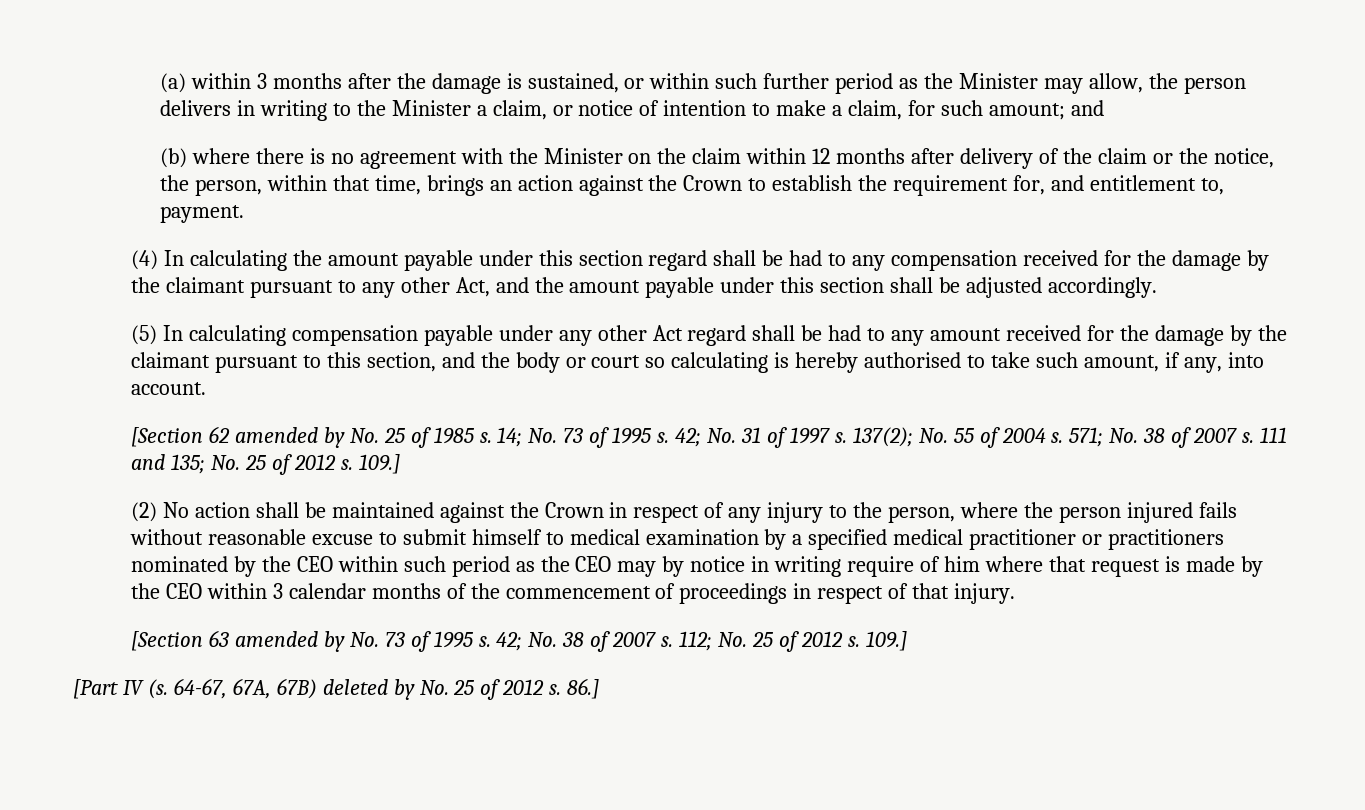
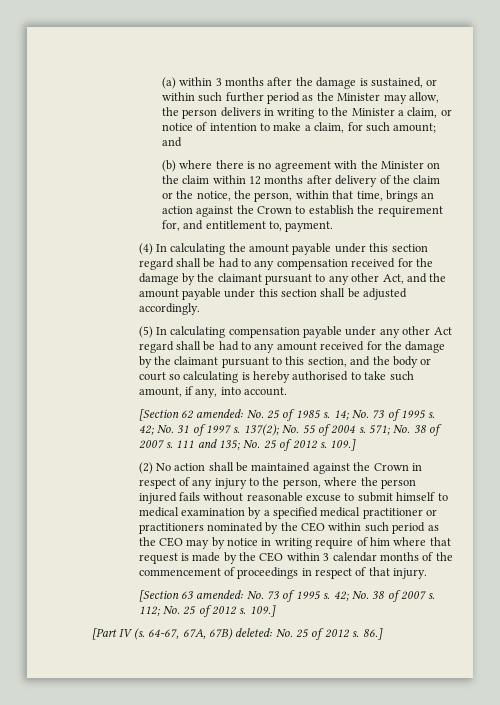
[234,427,345,448] amended by -> [196,409,244,418] amended:
[234,631,345,652] amended by -> [196,590,244,599] amended:
[322,679,415,700] deleted by -> [235,628,273,637] deleted:

